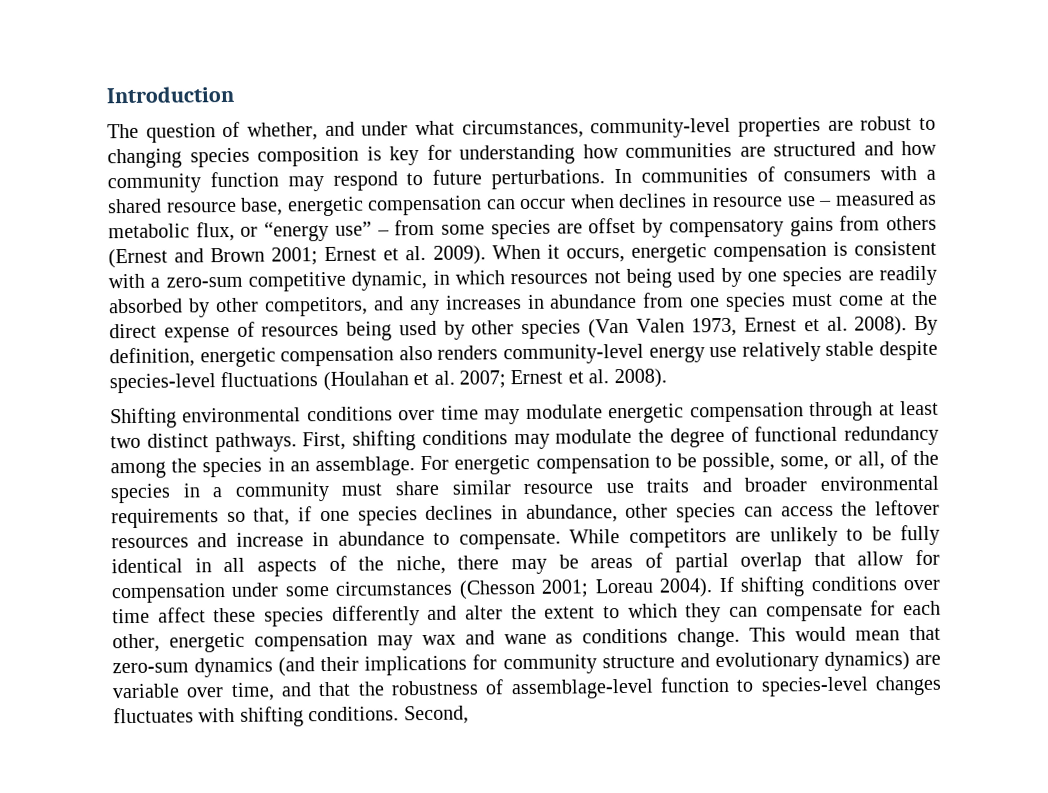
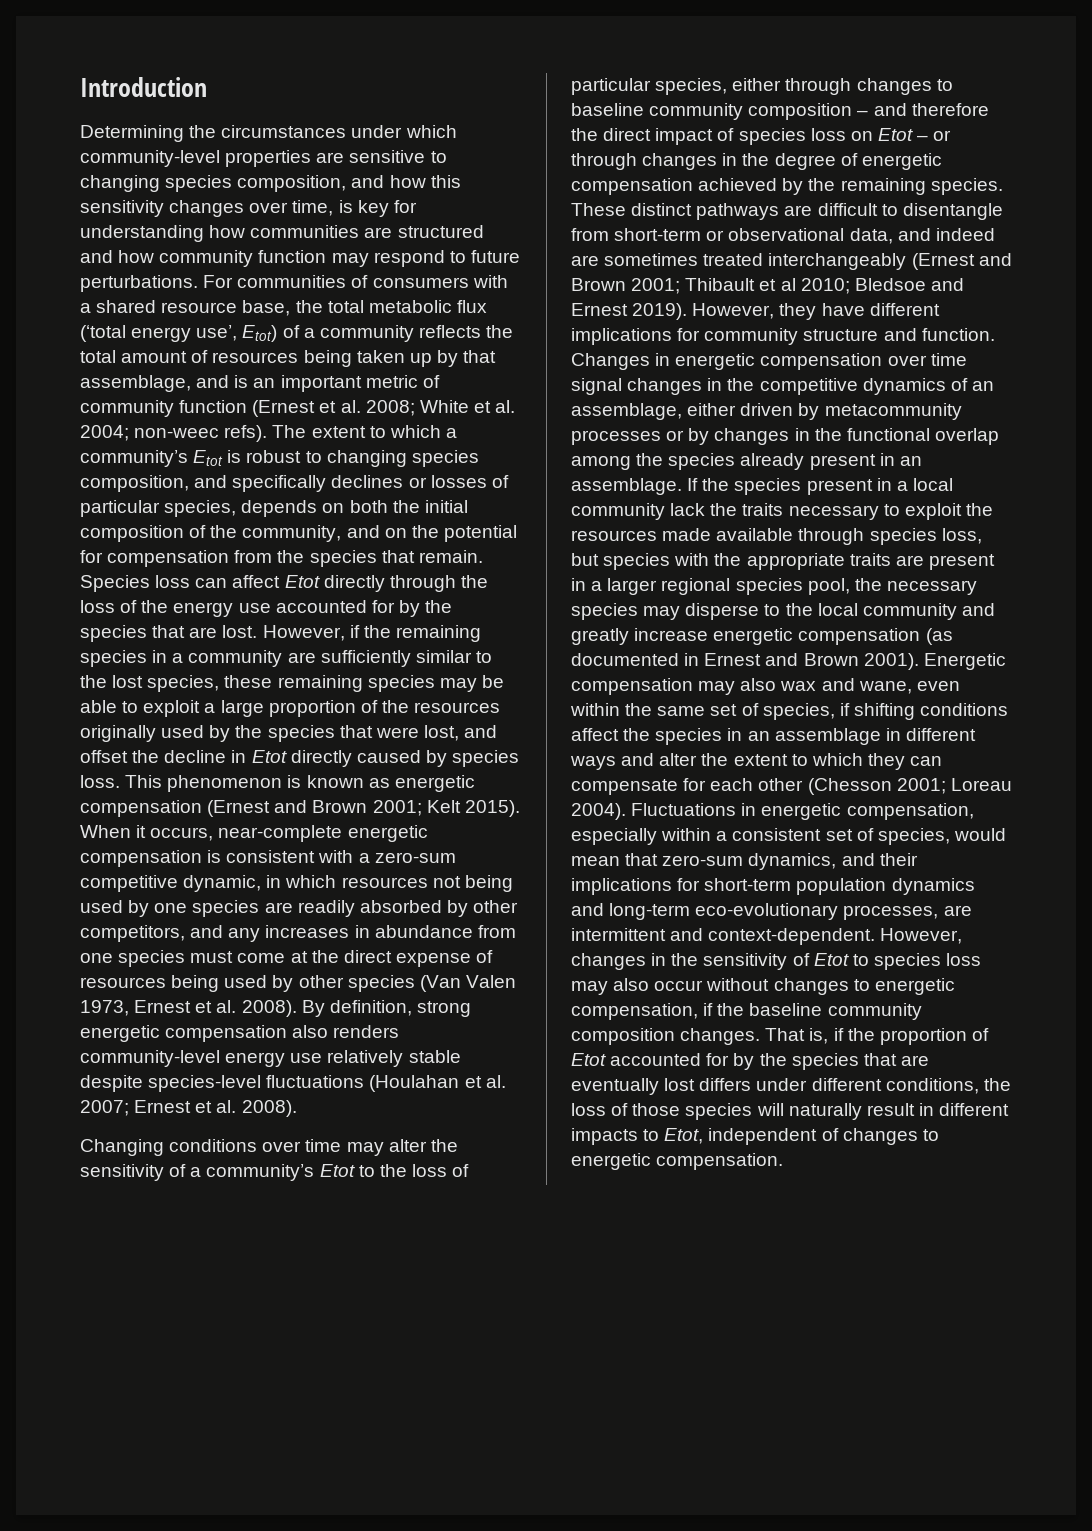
[107,119,584,143] The question of whether, and under what circumstances, -> [80,125,457,142] Determining the circumstances under which
[860,116,936,131] [107,146,359,169] robust to changing species composition -> [349,150,447,163] [80,175,461,192] [80,200,334,217] sensitive to changing species composition, and how this sensitivity changes over time,
[613,168,632,184] In -> [203,275,234,288] For
[286,191,937,217] [108,215,938,242] [108,245,486,269] energetic compensation can occur when declines in resource use – measured as metabolic flux, or “energy use” – from some species are offset by compensatory gains from others (Ernest and Brown 2001; Ernest et al. 2009). -> [295,300,487,313] [80,325,514,342] [80,350,497,367] [80,375,440,392] [80,400,516,417] [80,425,457,442] [80,450,479,467] [80,475,509,492] [80,500,468,517] [80,525,517,542] [80,550,483,567] [80,575,488,592] [80,600,453,617] [80,625,481,642] [80,650,492,667] [80,675,504,692] [80,700,501,717] [80,725,498,742] [80,750,520,767] [80,775,475,792] [80,800,520,817] the total metabolic flux (‘total energy use’, Etot) of a community reflects the total amount of resources being taken up by that assemblage, and is an important metric of community function (Ernest et al. 2008; White et al. 2004; non-weec refs). The extent to which a community’s Etot is robust to changing species composition, and specifically declines or losses of particular species, depends on both the initial composition of the community, and on the potential for compensation from the species that remain. Species loss can affect Etot directly through the loss of the energy use accounted for by the species that are lost. However, if the remaining species in a community are sufficiently similar to the lost species, these remaining species may be able to exploit a large proportion of the resources originally used by the species that were lost, and offset the decline in Etot directly caused by species loss. This phenomenon is known as energetic compensation (Ernest and Brown 2001; Kelt 2015).
(625, 255) none -> [218,825,343,842] near-complete
(195, 357) none -> [416,1001,471,1017] strong
[110,407,302,429] Shifting environmental -> [80,1139,164,1156] Changing
[525,400,939,424] [110,425,939,453] [110,450,939,479] [110,475,939,504] [111,499,940,529] [111,524,940,550] [111,549,940,577] [111,576,941,604] [112,605,420,627] modulate energetic compensation through at least two distinct pathways. First, shifting conditions may modulate the degree of functional redundancy among the species in an assemblage. For energetic compensation to be possible, some, or all, of the species in a community must share similar resource use traits and broader environmental requirements so that, if one species declines in abundance, other species can access the leftover resources and increase in abundance to compensate. While competitors are unlikely to be fully identical in all aspects of the niche, there may be areas of partial overlap that allow for compensation under some circumstances (Chesson 2001; Loreau 2004). If shifting conditions over time affect these species differently -> [388,1139,458,1152] [80,1164,470,1181] [571,78,953,95] [571,103,989,120] [571,128,952,145] [571,153,942,170] [571,178,1003,195] [571,203,1003,220] [571,228,995,244] [571,253,1012,270] [571,278,964,294] [571,303,940,320] [571,328,995,345] [571,353,967,370] [571,378,994,395] [571,403,962,420] [571,428,999,445] [571,453,922,470] [571,478,953,495] [571,503,993,520] [571,528,982,545] [571,553,995,570] [571,578,977,595] [571,603,995,620] [571,628,953,645] [571,653,1006,670] [571,678,960,695] [570,703,1009,720] [571,728,976,745] [570,756,616,770] alter the sensitivity of a community’s Etot to the loss of particular species, either through changes to baseline community composition – and therefore the direct impact of species loss on Etot – or through changes in the degree of energetic compensation achieved by the remaining species. These distinct pathways are difficult to disentangle from short-term or observational data, and indeed are sometimes treated interchangeably (Ernest and Brown 2001; Thibault et al 2010; Bledsoe and Ernest 2019). However, they have different implications for community structure and function. Changes in energetic compensation over time signal changes in the competitive dynamics of an assemblage, either driven by metacommunity processes or by changes in the functional overlap among the species already present in an assemblage. If the species present in a local community lack the traits necessary to exploit the resources made available through species loss, but species with the appropriate traits are present in a larger regional species pool, the necessary species may disperse to the local community and greatly increase energetic compensation (as documented in Ernest and Brown 2001). Energetic compensation may also wax and wane, even within the same set of species, if shifting conditions affect the species in an assemblage in different ways
[112,627,787,653] other, energetic compensation may wax and wane as conditions change. This -> [758,778,1012,795] [571,803,974,820] [571,828,950,845] other (Chesson 2001; Loreau 2004). Fluctuations in energetic compensation, especially within a consistent set of species,
[194,657,316,678] dynamics (and -> [748,853,875,870] dynamics, and
[502,651,942,675] [112,675,942,701] [113,705,469,727] community structure and evolutionary dynamics) are variable over time, and that the robustness of assemblage-level function to species-level changes fluctuates with shifting conditions. Second, -> [704,878,975,895] [571,903,972,920] [571,928,963,945] [571,953,982,970] [571,978,955,995] [571,1003,922,1020] [571,1028,989,1045] [571,1053,929,1070] [571,1078,1011,1095] [571,1103,1010,1120] [571,1128,939,1145] [571,1153,784,1170] short-term population dynamics and long-term eco-evolutionary processes, are intermittent and context-dependent. However, changes in the sensitivity of Etot to species loss may also occur without changes to energetic compensation, if the baseline community composition changes. That is, if the proportion of Etot accounted for by the species that are eventually lost differs under different conditions, the loss of those species will naturally result in different impacts to Etot, independent of changes to energetic compensation.

